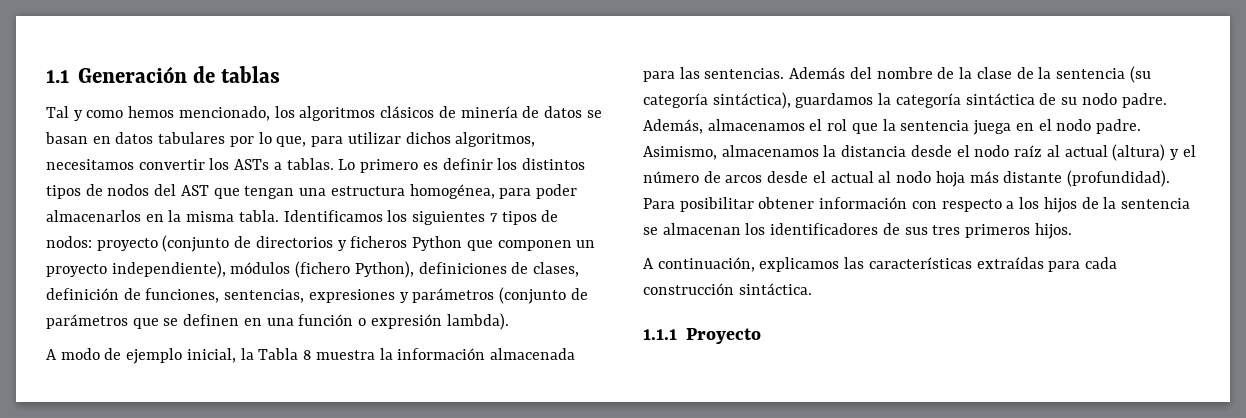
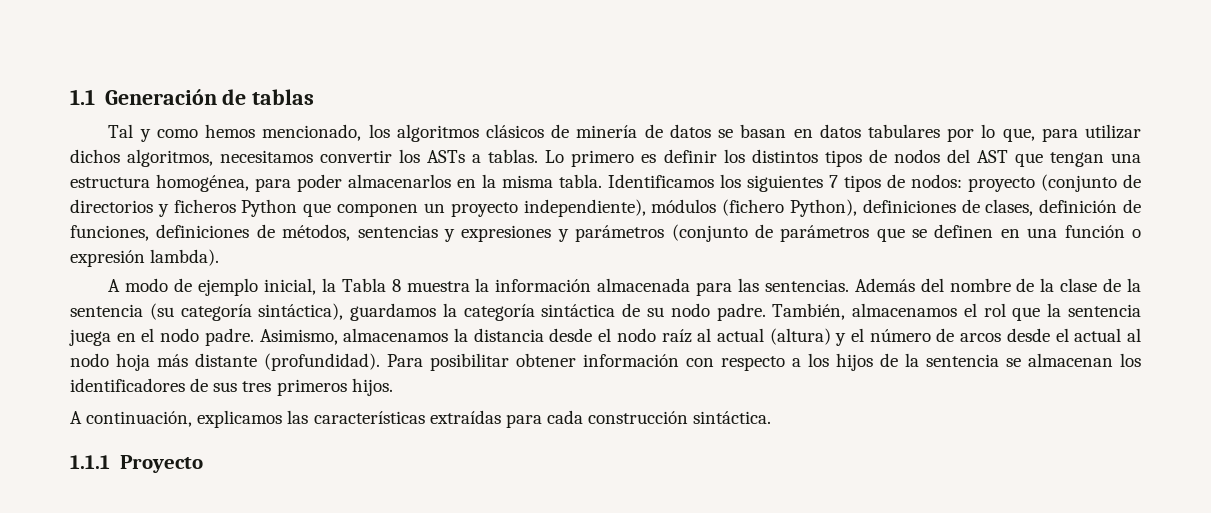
[224,289,305,303] sentencias, -> [156,224,455,242] definiciones de métodos, sentencias y
[643,119,703,134] Además, -> [772,303,846,320] También,

